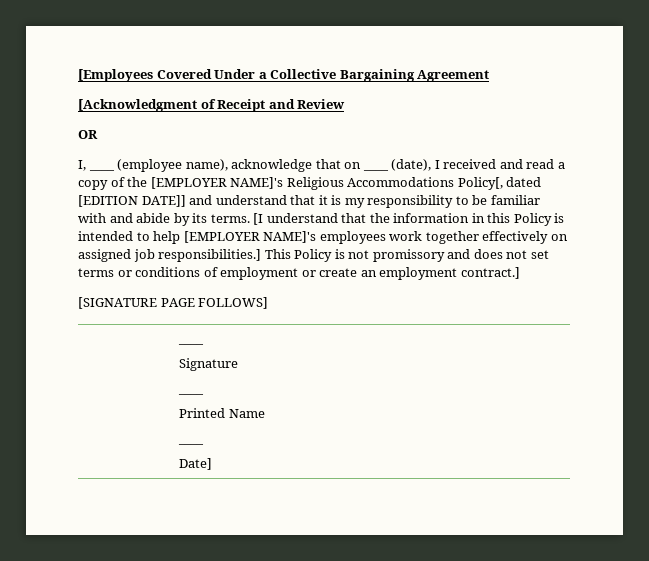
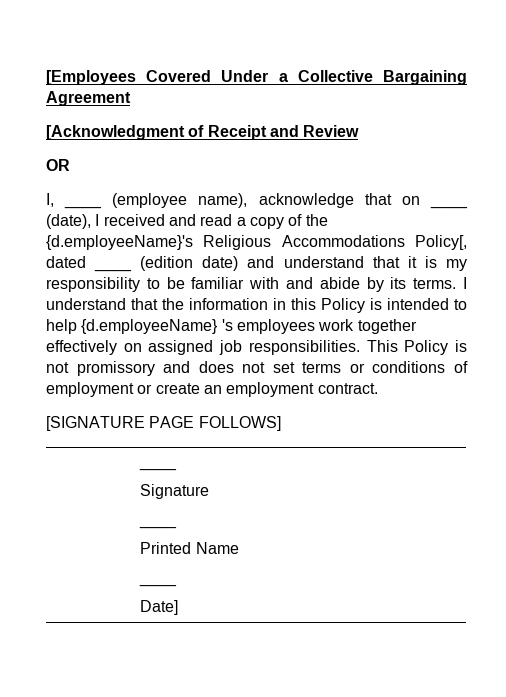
[150,177,284,189] [EMPLOYER NAME]'s -> [46,235,193,250] {d.employeeName}'s
[78,195,186,207] [EDITION DATE]] -> [94,256,239,272] ____ (edition date)
[253,213,264,225] [I -> [463,277,468,289] I
[183,231,317,243] [EMPLOYER NAME]'s -> [81,319,233,334] {d.employeeName} 's
[158,249,262,262] responsibilities.] -> [248,340,360,355] responsibilities.
[460,267,520,279] contract.] -> [317,383,378,394] contract.

